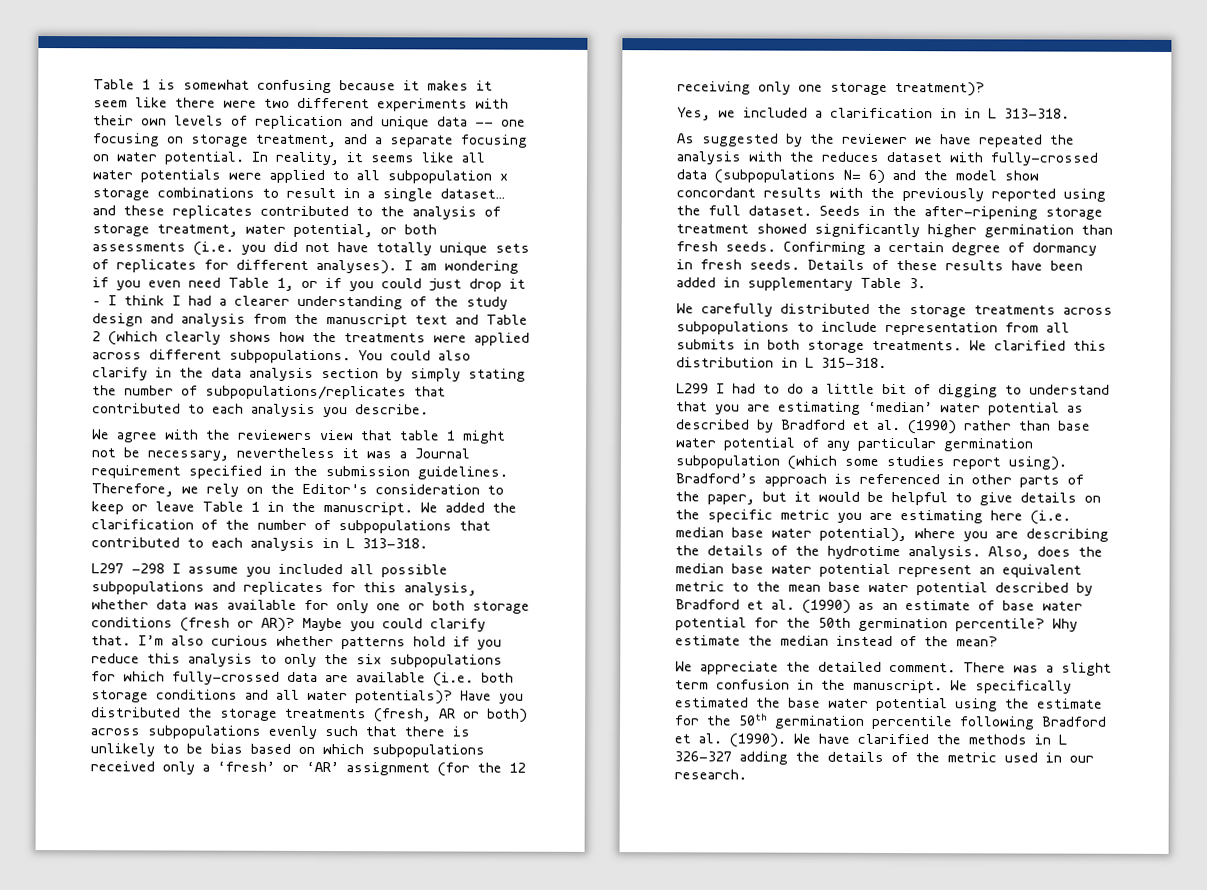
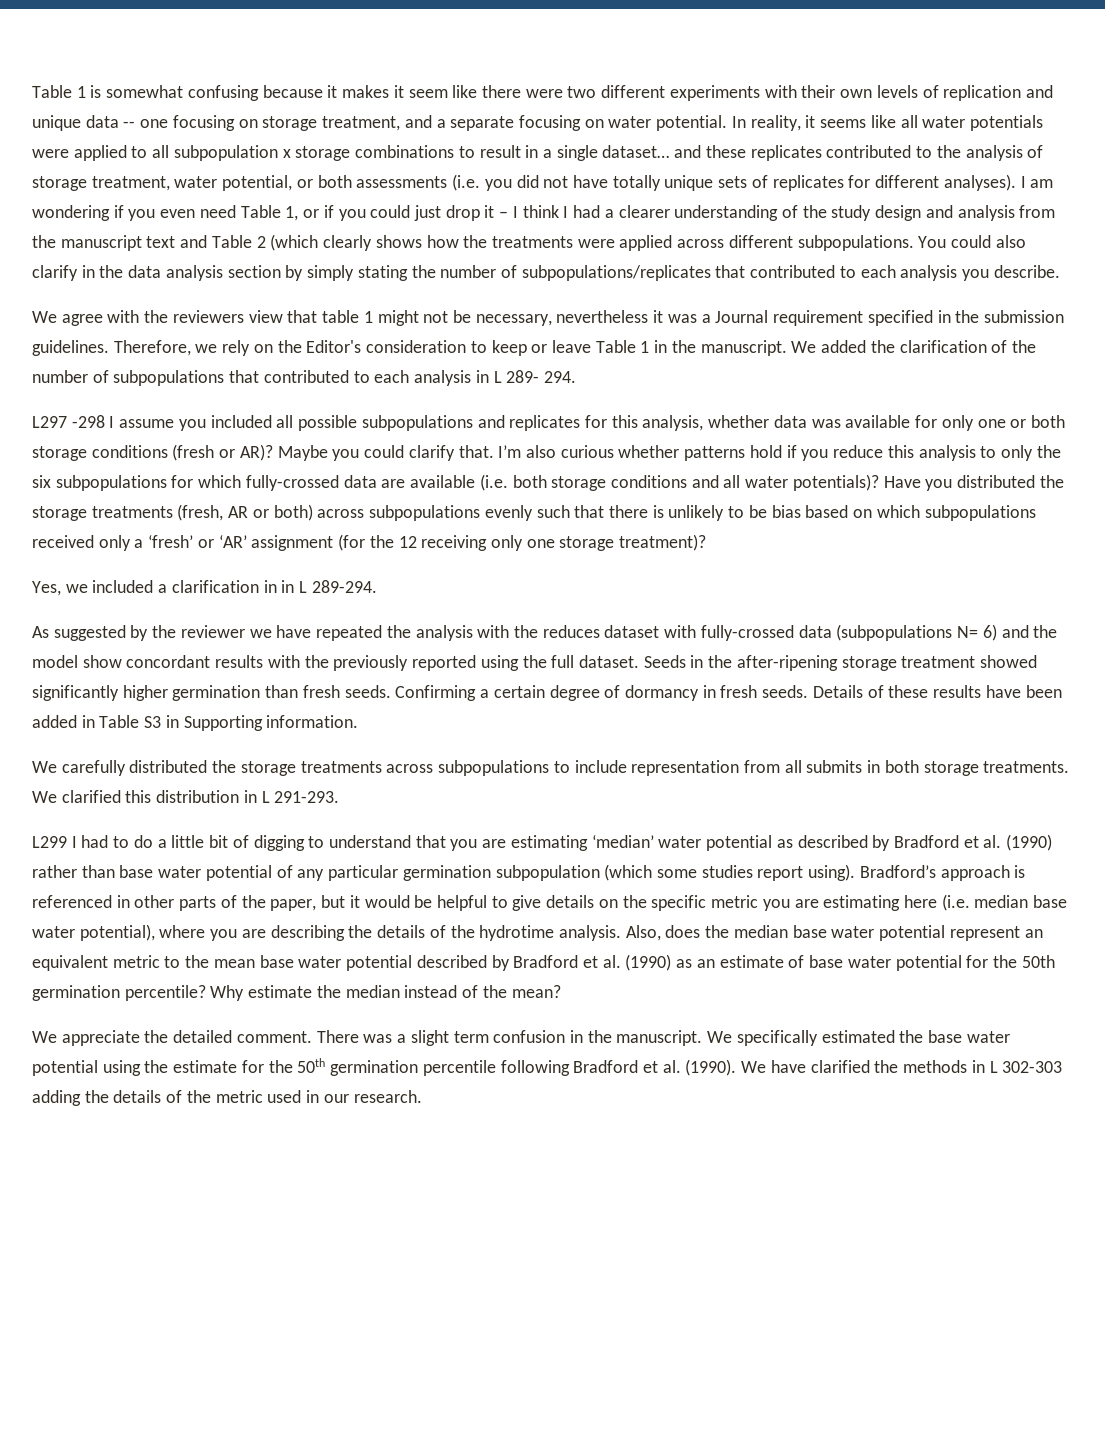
[362,538,428,549] 313-318. -> [506,370,576,383] 289- 294.
[1004,108,1070,119] 313-318. -> [311,580,377,593] 289-294.
[747,277,926,291] supplementary Table 3. -> [99,715,359,731] Table S3 in Supporting information.
[821,357,887,368] 315-318. -> [274,791,340,803] 291-293.
[674,751,732,762] 326-327 -> [1002,1061,1063,1073] 302-303

